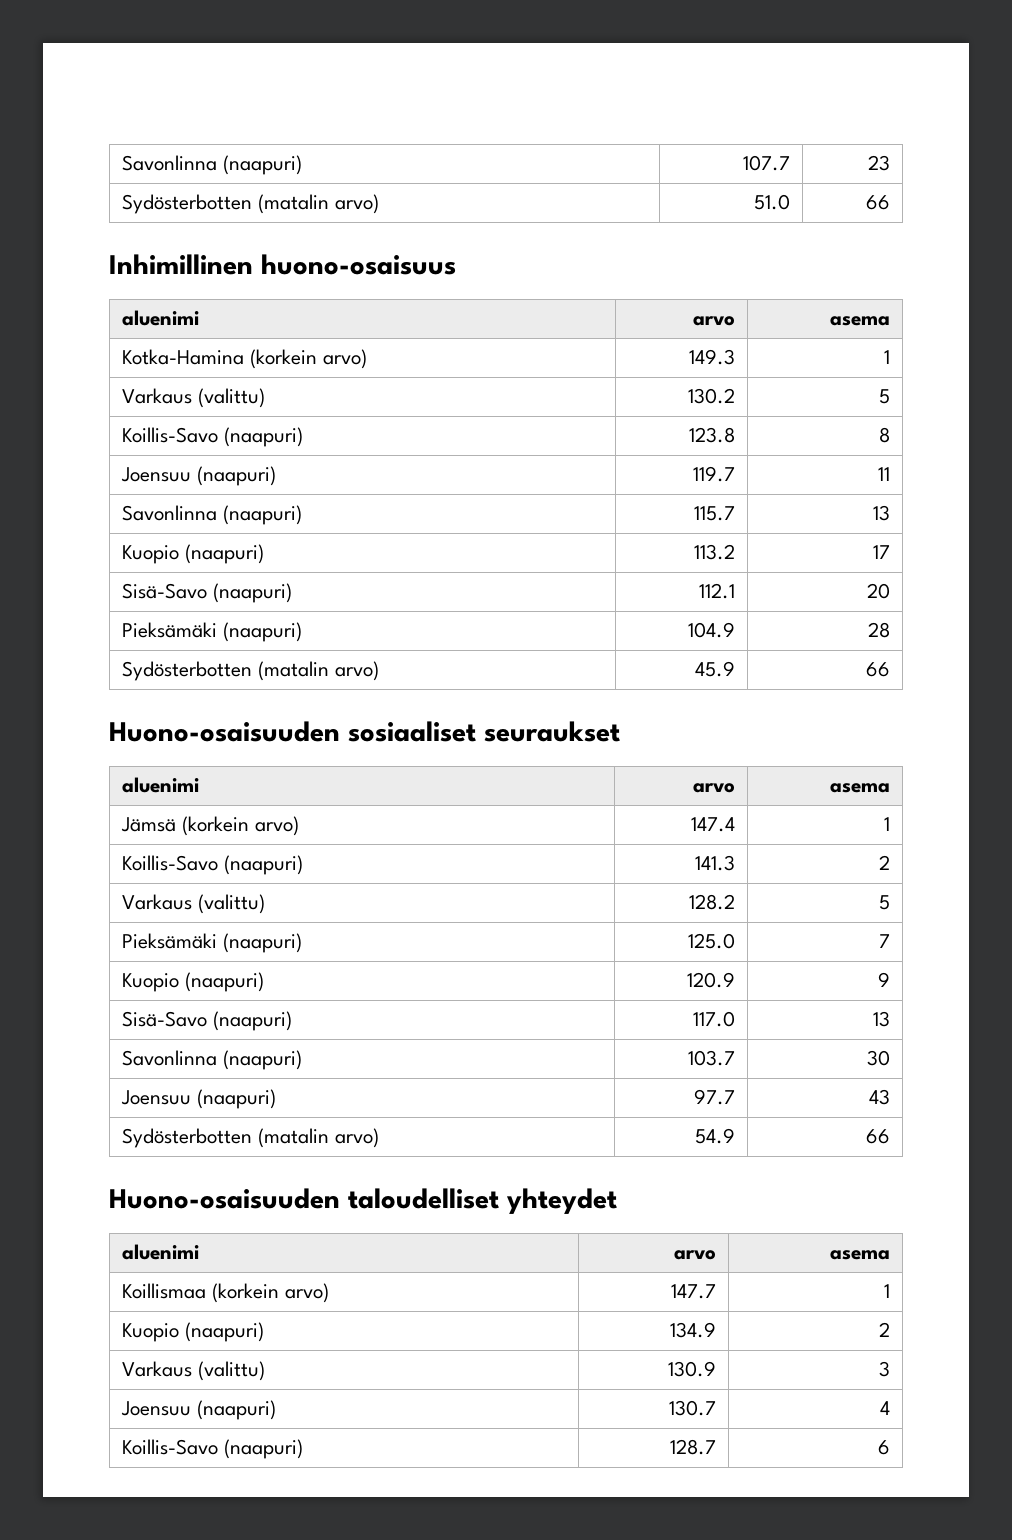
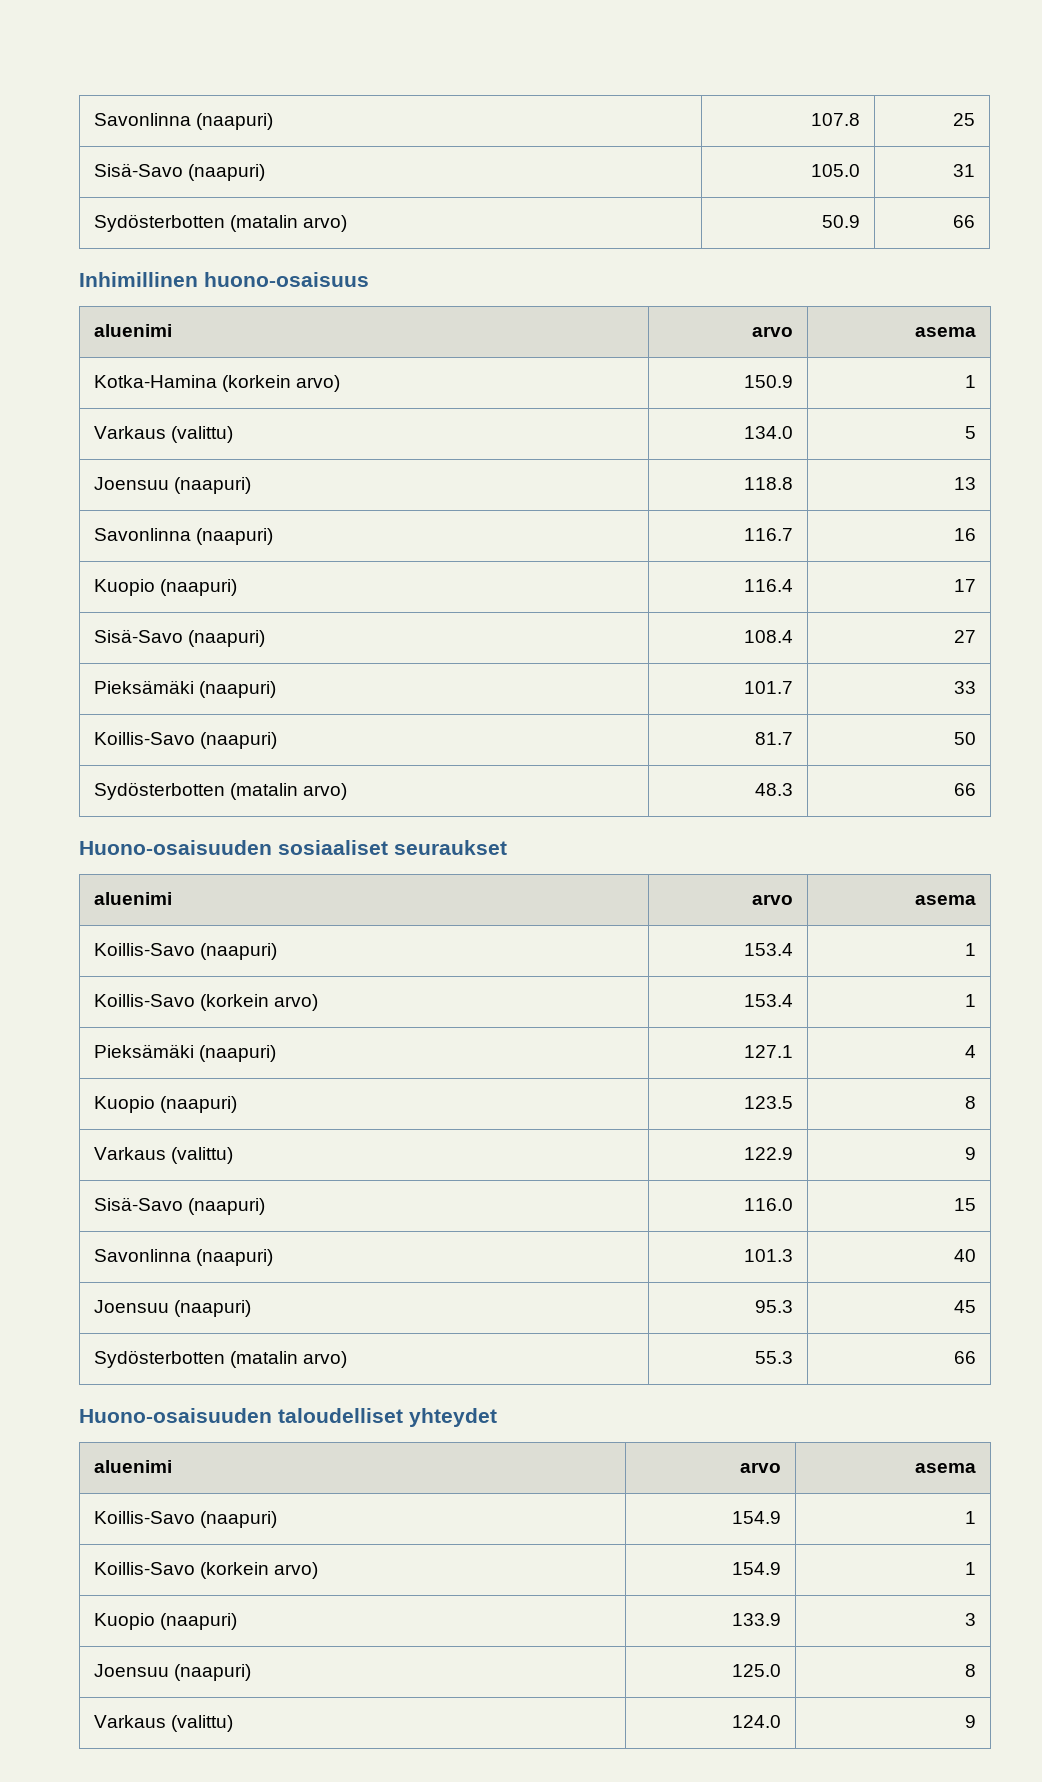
[122,155,303,175] [742,155,790,171] [867,155,890,171] [122,194,379,214] [753,194,790,210] Savonlinna (naapuri) | 107.7 | 23 // Sydösterbotten (matalin arvo) | 51.0 -> [94,113,274,130] [810,113,860,126] [952,113,975,126] [94,163,266,181] [810,164,860,177] [952,164,975,177] [94,214,348,232] [821,215,860,228] Savonlinna (naapuri) | 107.8 | 25 // Sisä-Savo (naapuri) | 105.0 | 31 // Sydösterbotten (matalin arvo) | 50.9
[688,349,735,365] 149.3 -> [743,375,793,388] 150.9
[687,388,735,404] [878,389,890,404] [122,427,304,447] [688,427,735,443] [878,427,890,443] [121,466,277,486] [692,466,735,482] [877,467,890,481] [122,505,303,525] [693,506,735,521] [872,505,890,521] [122,544,265,564] [693,544,735,560] 130.2 | 5 // Koillis-Savo (naapuri) | 123.8 | 8 // Joensuu (naapuri) | 119.7 | 11 // Savonlinna (naapuri) | 115.7 | 13 // Kuopio (naapuri) | 113.2 -> [743,426,793,439] [964,426,976,439] [94,477,252,494] [743,477,793,490] [953,477,976,490] [94,528,274,545] [743,528,793,541] [953,528,976,541] [94,579,238,596] [743,579,793,592] 134.0 | 5 // Joensuu (naapuri) | 118.8 | 13 // Savonlinna (naapuri) | 116.7 | 16 // Kuopio (naapuri) | 116.4
[698,583,735,599] [866,583,890,599] [122,622,303,642] [687,622,735,638] [867,622,890,638] [122,661,379,681] [694,661,735,677] 112.1 | 20 // Pieksämäki (naapuri) | 104.9 | 28 // Sydösterbotten (matalin arvo) | 45.9 -> [743,630,793,643] [953,630,976,643] [94,680,277,698] [743,681,793,694] [953,681,976,694] [94,732,278,749] [754,732,793,745] [953,732,976,745] [94,782,348,800] [754,783,793,796] 108.4 | 27 // Pieksämäki (naapuri) | 101.7 | 33 // Koillis-Savo (naapuri) | 81.7 | 50 // Sydösterbotten (matalin arvo) | 48.3
[121,816,299,836] [690,817,735,832] [883,817,890,831] [122,855,304,875] [694,855,735,871] [878,855,890,870] [122,894,266,914] [688,894,735,910] [878,895,890,910] [122,933,303,953] [687,933,735,949] [878,934,890,948] [122,972,265,992] [686,972,735,988] Jämsä (korkein arvo) | 147.4 | 1 // Koillis-Savo (naapuri) | 141.3 | 2 // Varkaus (valittu) | 128.2 | 5 // Pieksämäki (naapuri) | 125.0 | 7 // Kuopio (naapuri) | 120.9 -> [94,943,278,960] [743,943,793,956] [964,943,976,956] [94,994,319,1011] [743,994,793,1007] [964,994,976,1007] [94,1044,277,1062] [743,1045,793,1058] [964,1045,976,1058] [94,1096,238,1113] [743,1096,793,1109] [964,1096,976,1109] [94,1147,234,1164] [743,1147,793,1160] Koillis-Savo (naapuri) | 153.4 | 1 // Koillis-Savo (korkein arvo) | 153.4 | 1 // Pieksämäki (naapuri) | 127.1 | 4 // Kuopio (naapuri) | 123.5 | 8 // Varkaus (valittu) | 122.9
[692,1011,735,1027] [872,1011,890,1027] [122,1050,303,1070] [687,1050,735,1066] [866,1050,890,1066] [121,1089,277,1109] [693,1089,735,1105] [868,1089,890,1105] [122,1128,379,1148] [694,1128,735,1144] 117.0 | 13 // Savonlinna (naapuri) | 103.7 | 30 // Joensuu (naapuri) | 97.7 | 43 // Sydösterbotten (matalin arvo) | 54.9 -> [743,1198,793,1211] [953,1198,976,1211] [94,1249,274,1266] [743,1249,793,1262] [953,1249,976,1262] [94,1300,252,1317] [754,1300,793,1313] [953,1300,976,1313] [94,1350,348,1368] [754,1351,793,1364] 116.0 | 15 // Savonlinna (naapuri) | 101.3 | 40 // Joensuu (naapuri) | 95.3 | 45 // Sydösterbotten (matalin arvo) | 55.3
[122,1283,329,1303] [670,1284,716,1299] Koillismaa (korkein arvo) | 147.7 -> [94,1511,278,1528] [731,1511,781,1524] [964,1511,976,1524] [94,1562,319,1579] [731,1562,781,1575] Koillis-Savo (naapuri) | 154.9 | 1 // Koillis-Savo (korkein arvo) | 154.9
[669,1322,716,1338] [878,1322,890,1337] [122,1361,266,1381] [667,1361,716,1377] [878,1361,890,1377] [121,1400,277,1420] [668,1400,716,1416] [879,1401,890,1415] [122,1439,304,1459] [669,1439,716,1455] [877,1440,890,1455] 134.9 | 2 // Varkaus (valittu) | 130.9 | 3 // Joensuu (naapuri) | 130.7 | 4 // Koillis-Savo (naapuri) | 128.7 | 6 -> [731,1613,781,1626] [964,1613,976,1626] [94,1664,252,1681] [731,1664,781,1677] [964,1664,976,1677] [94,1715,234,1732] [731,1715,781,1728] [964,1715,976,1728] 133.9 | 3 // Joensuu (naapuri) | 125.0 | 8 // Varkaus (valittu) | 124.0 | 9

